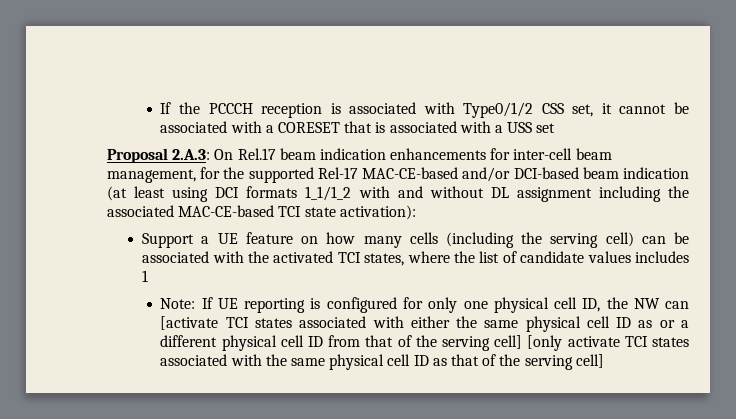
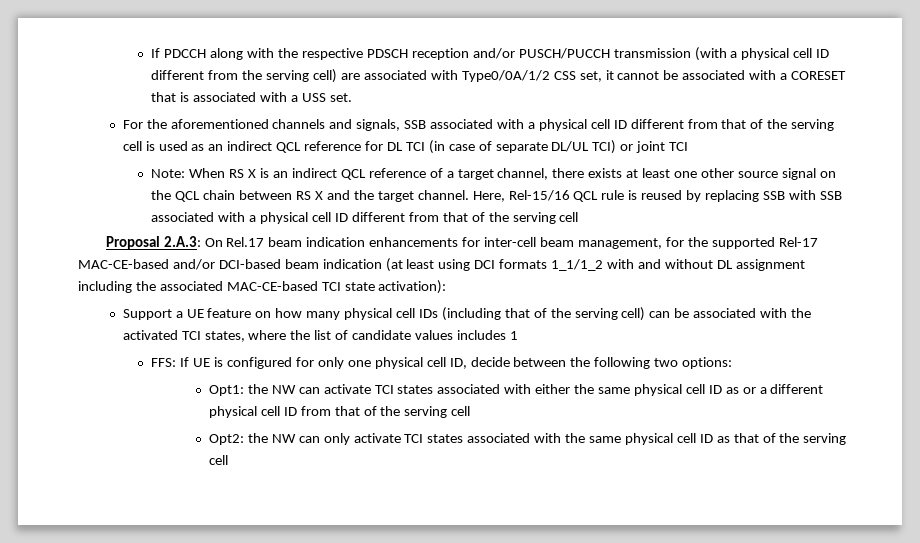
[160,102,534,118] If the PCCCH reception is associated with Type0/1/2 -> [151,47,830,61] [151,69,550,83] If PDCCH along with the respective PDSCH reception and/or PUSCH/PUCCH transmission (with a physical cell ID different from the serving cell) are associated with Type0/0A/1/2
[536,123,556,133] set -> [329,93,352,102] [122,119,835,131] [122,140,689,154] [151,168,836,180] [151,190,842,202] [151,212,579,224] set. // For the aforementioned channels and signals, SSB associated with a physical cell ID different from that of the serving cell is used as an indirect QCL reference for DL TCI (in case of separate DL/UL TCI) or joint TCI // Note: When RS X is an indirect QCL reference of a target channel, there exists at least one other source signal on the QCL chain between RS X and the target channel. Here, Rel-15/16 QCL rule is reused by replacing SSB with SSB associated with a physical cell ID different from that of the serving cell
[409,232,514,248] cells (including -> [344,307,547,321] physical cell IDs (including that of
[160,298,196,309] Note: -> [151,358,177,367] FFS:
[244,298,306,313] reporting -> (211, 362) none
[606,297,689,309] [160,316,219,330] the NW can [activate -> [470,357,733,369] [208,384,371,396] decide between the following two options: // Opt1: the NW can activate
[494,335,563,351] cell] [only -> [451,406,471,416] [208,433,350,445] cell // Opt2: the NW can only
[575,354,604,368] cell] -> [208,455,228,465] cell

